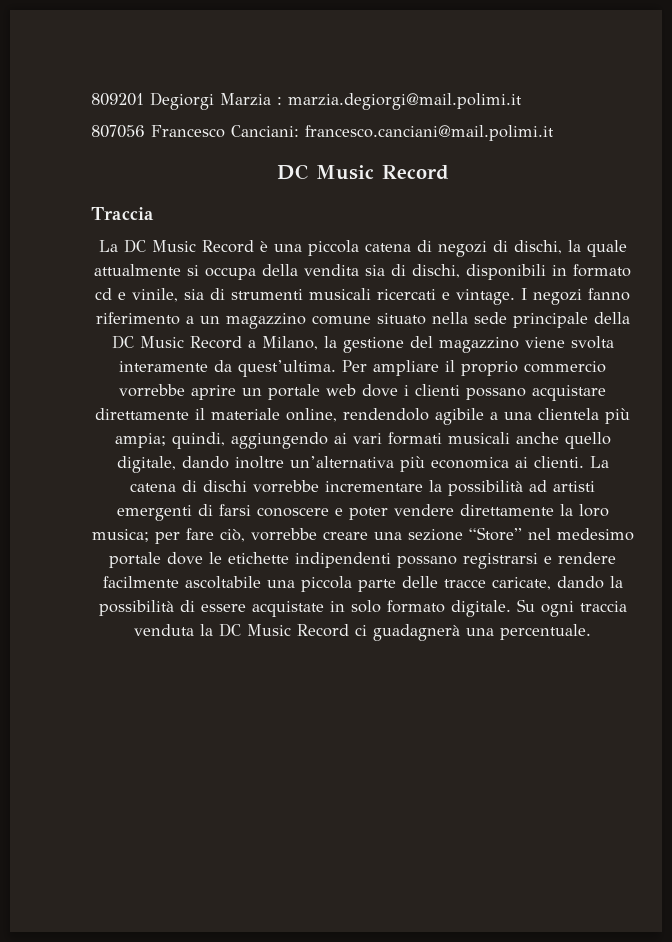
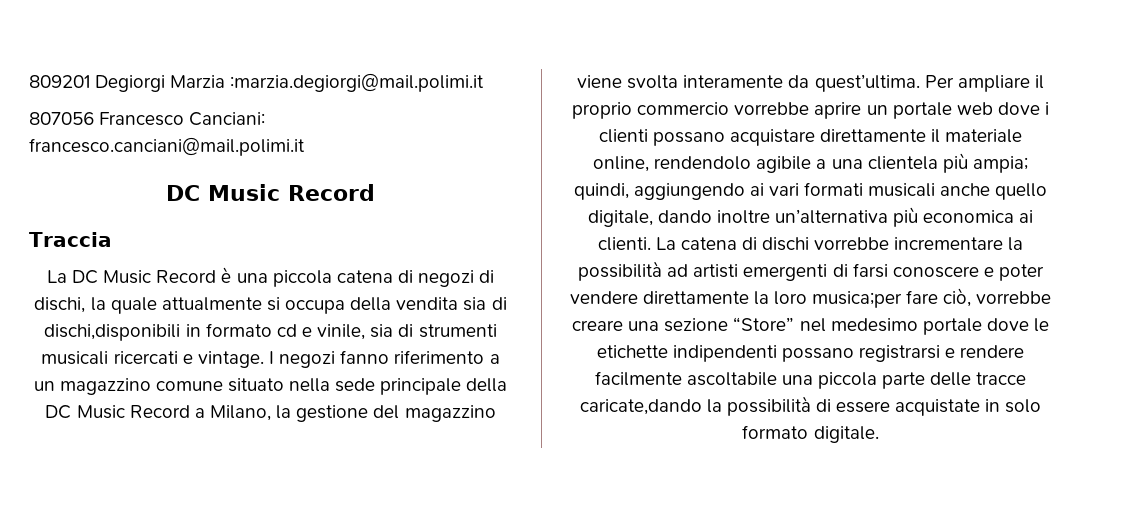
[277,93,522,110] : marzia.degiorgi@mail.polimi.it -> [230,73,485,92] :marzia.degiorgi@mail.polimi.it
[412,264,546,280] dischi, disponibili -> [44,324,181,341] dischi,disponibili
[91,529,180,544] musica; per -> [812,291,903,308] musica;per
[491,576,604,590] caricate, dando -> [579,399,702,415] caricate,dando
[516,599,627,617] [134,623,591,641] Su ogni traccia venduta la DC Music Record ci guadagnerà una percentuale. -> (879, 434) none

